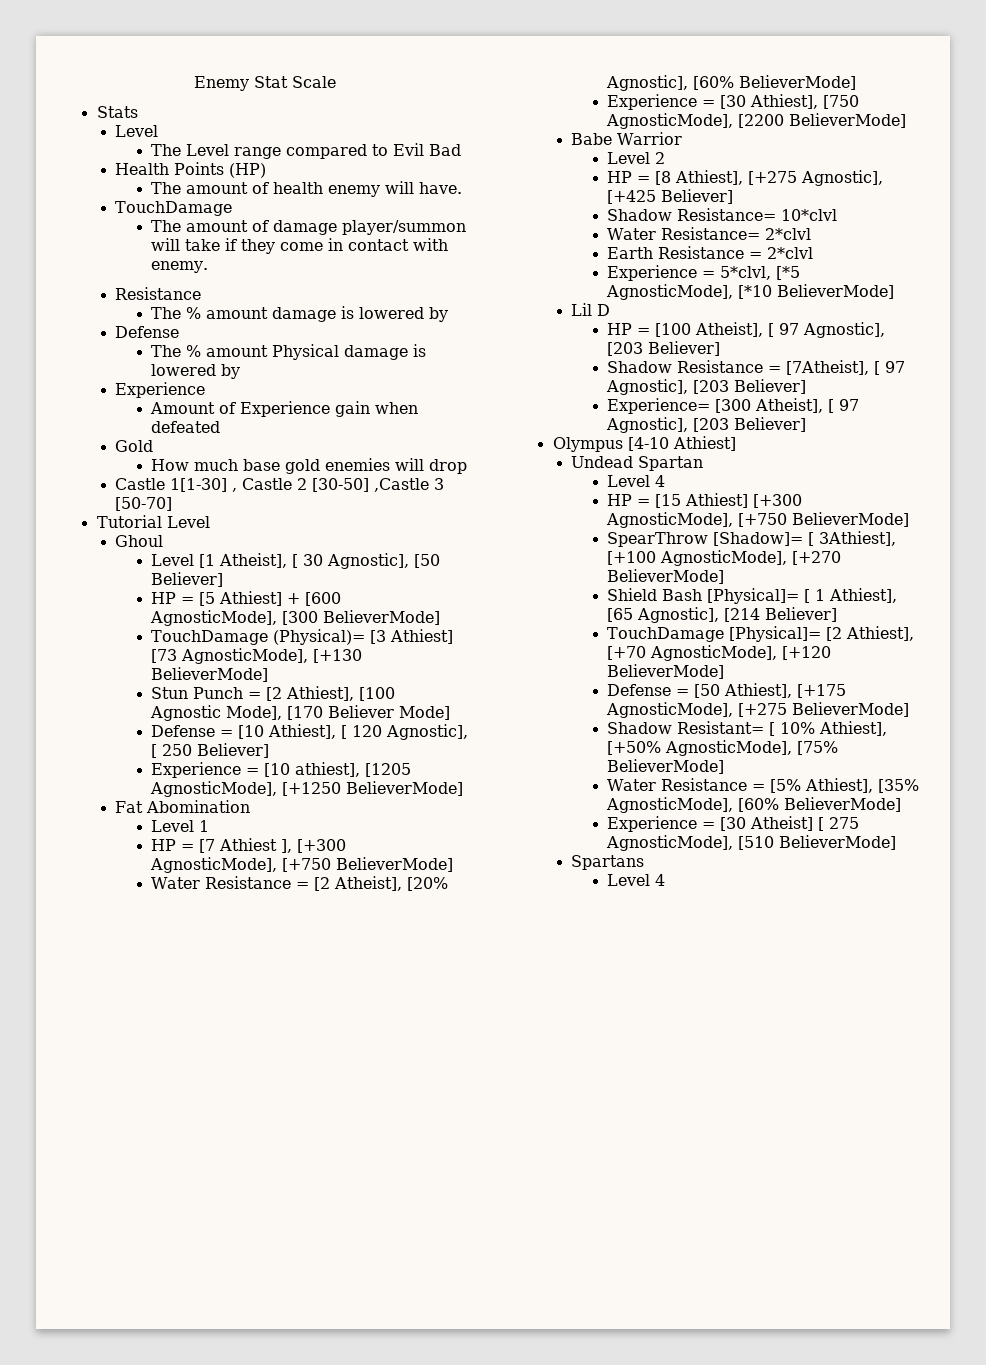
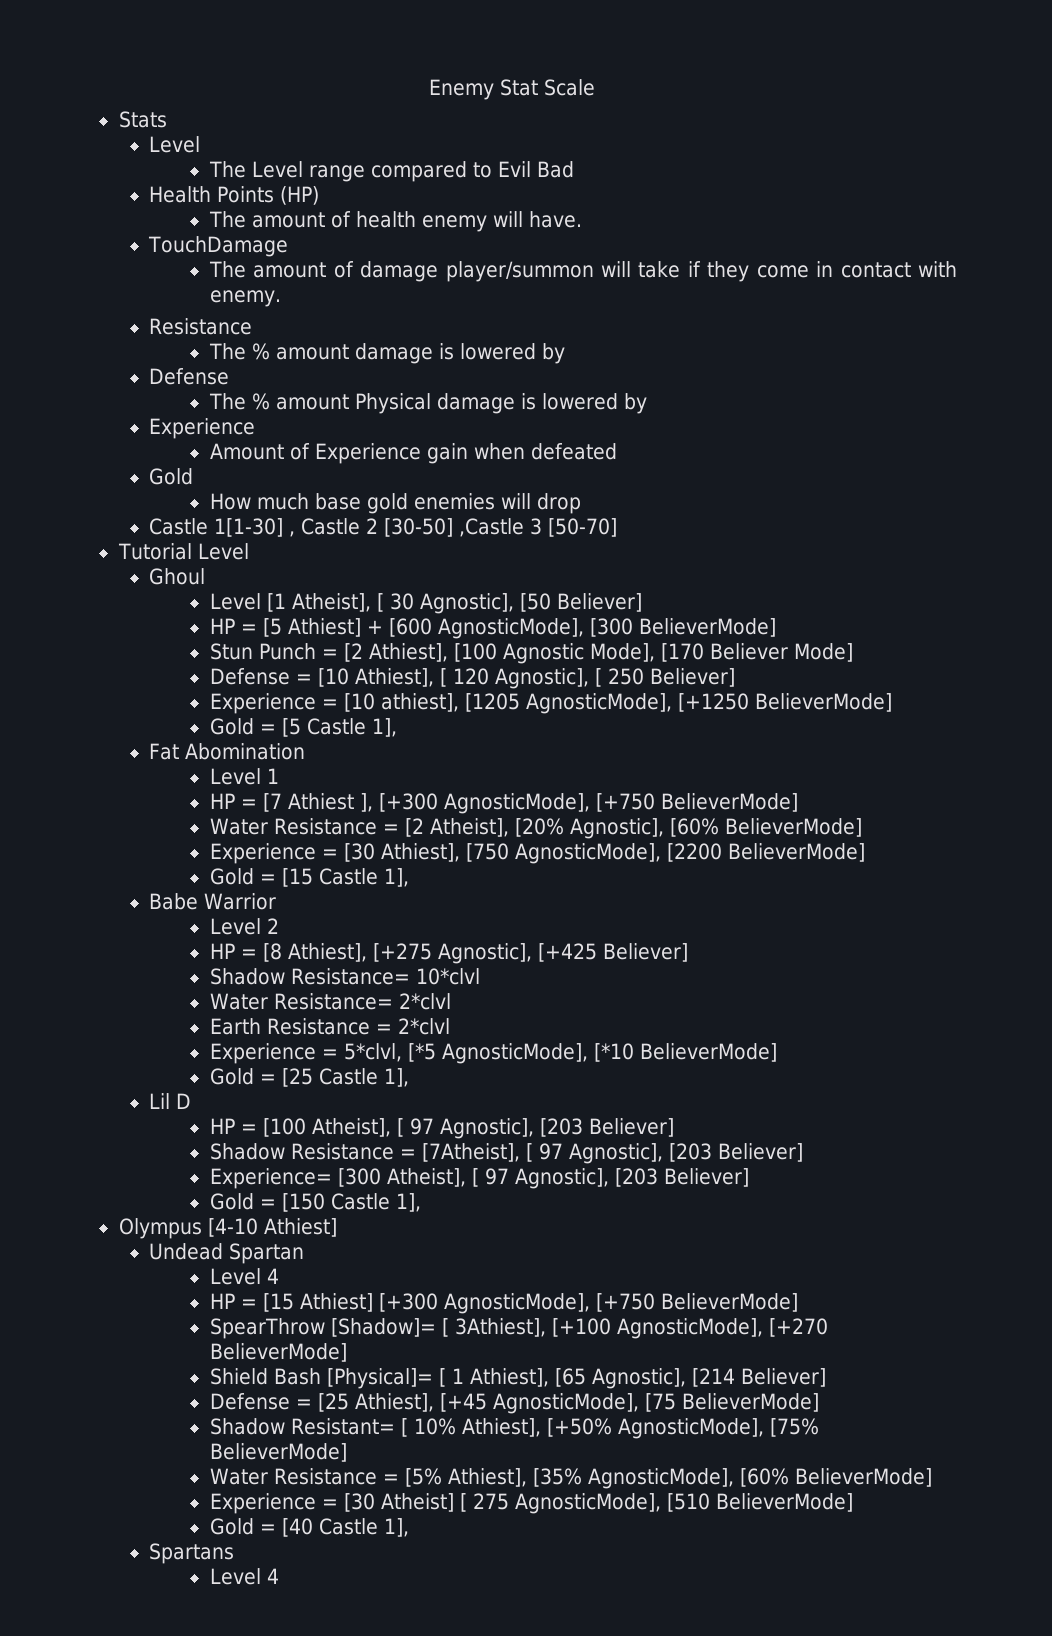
[151,629,454,645] [151,648,363,664] [151,667,269,682] // TouchDamage (Physical)= [3 Athiest] [73 AgnosticMode], [+130 BelieverMode] -> (776, 627) none
(464, 788) none -> [209,718,397,737] // Gold = [5 Castle 1],
(907, 120) none -> [209,868,409,887] // Gold = [15 Castle 1],
(895, 291) none -> [209,1068,409,1087] // Gold = [25 Castle 1],
(807, 424) none -> [209,1193,421,1212] // Gold = [150 Castle 1],
[607,626,915,642] [607,645,832,661] [607,664,725,679] [607,683,847,698] [606,702,788,718] TouchDamage [Physical]= [2 Athiest], [+70 AgnosticMode], [+120 BelieverMode] // Defense = [50 Athiest], [+175 AgnosticMode], [+275 -> [209,1393,676,1414] Defense = [25 Athiest], [+45 AgnosticMode], [75
(897, 842) none -> [209,1518,409,1537] // Gold = [40 Castle 1],

